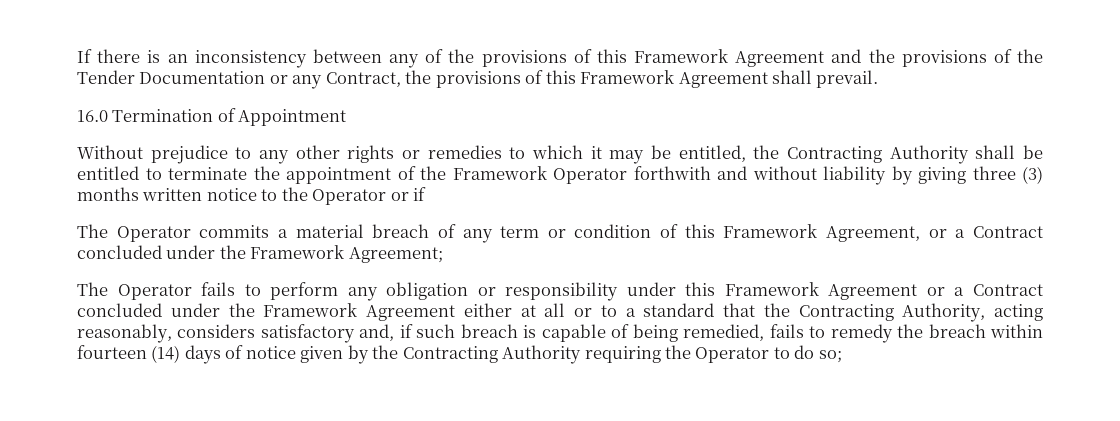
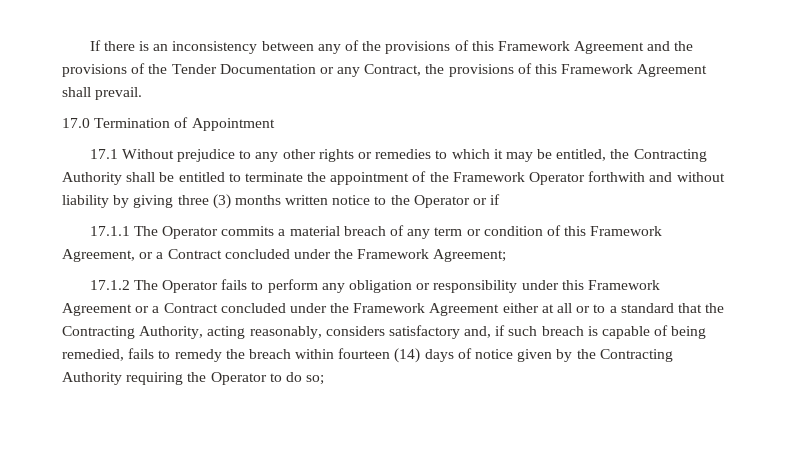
[77,110,108,122] 16.0 -> [62,118,90,128] 17.0
(347, 117) none -> [89,149,118,159] 17.1
(427, 194) none -> [89,226,130,236] 17.1.1
(443, 255) none -> [89,280,130,290] 17.1.2

